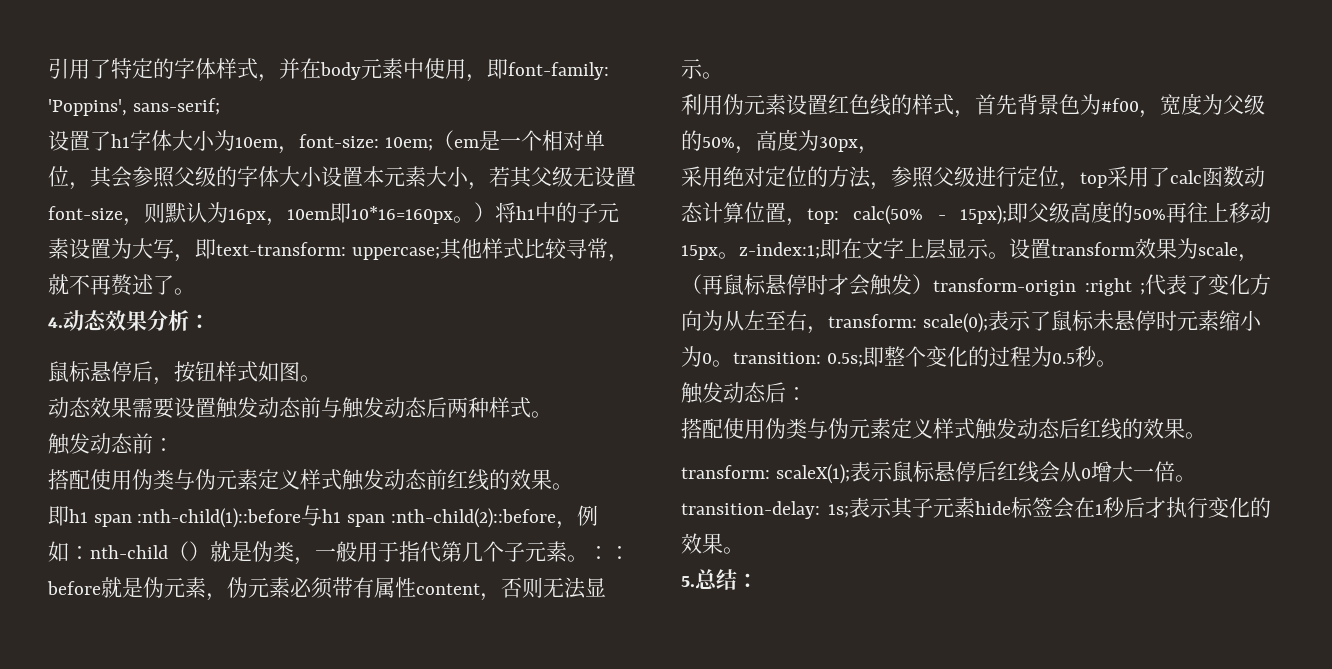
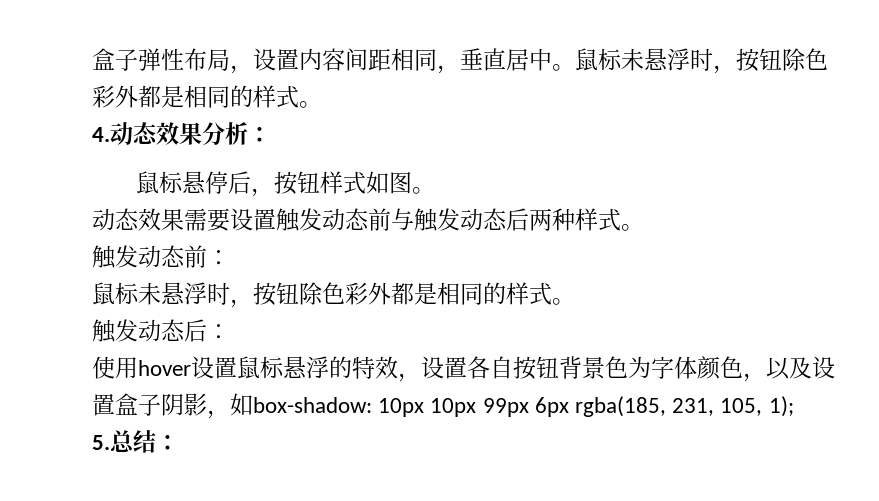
[48,58,609,82] [48,98,220,116] [48,130,605,154] [48,166,636,190] [48,202,619,226] [48,238,629,262] [48,274,174,296] 引用了特定的字体样式，并在body元素中使用，即font-family: 'Poppins', sans-serif; // 设置了h1字体大小为10em，font-size: 10em;（em是一个相对单位，其会参照父级的字体大小设置本元素大小，若其父级无设置font-size，则默认为16px，10em即10*16=160px。）将h1中的子元素设置为大写，即text-transform: uppercase;其他样式比较寻常，就不再赘述了 -> [92,48,828,74] [92,85,299,108] 盒子弹性布局，设置内容间距相同，垂直居中。鼠标未悬浮时，按钮除色彩外都是相同的样式
[48,469,573,491] [48,505,598,529] [48,541,630,565] [47,577,606,601] [681,59,723,79] [681,93,1265,118] [681,129,879,154] [681,166,1265,190] [681,201,1271,226] [681,238,1259,262] [681,274,1271,296] [681,310,1262,334] [681,346,1117,367] [681,382,807,404] [681,418,1206,440] [681,461,1196,484] [681,497,1271,519] [681,533,744,554] 搭配使用伪类与伪元素定义样式触发动态前红线的效果。 // 即h1 span :nth-child(1)::before与h1 span :nth-child(2)::before，例如：nth-child（）就是伪类，一般用于指代第几个子元素。：：before就是伪元素，伪元素必须带有属性content，否则无法显示。 // 利用伪元素设置红色线的样式，首先背景色为#f00，宽度为父级的50%，高度为30px， // 采用绝对定位的方法，参照父级进行定位，top采用了calc函数动态计算位置，top: calc(50% - 15px);即父级高度的50%再往上移动15px。z-index:1;即在文字上层显示。设置transform效果为scale，（再鼠标悬停时才会触发）transform-origin :right ;代表了变化方向为从左至右，transform: scale(0);表示了鼠标未悬停时元素缩小为0。transition: 0.5s;即整个变化的过程为0.5秒。 // 触发动态后： // 搭配使用伪类与伪元素定义样式触发动态后红线的效果。 // transform: scaleX(1);表示鼠标悬停后红线会从0增大一倍。transition-delay: 1s;表示其子元素hide标签会在1秒后才执行变化的效果。 -> [92,282,575,308] [92,319,230,343] [92,356,835,382] [92,393,794,419] 鼠标未悬浮时，按钮除色彩外都是相同的样式。 // 触发动态后： // 使用hover设置鼠标悬浮的特效，设置各自按钮背景色为字体颜色，以及设置盒子阴影，如box-shadow: 10px 10px 99px 6px rgba(185, 231, 105, 1);

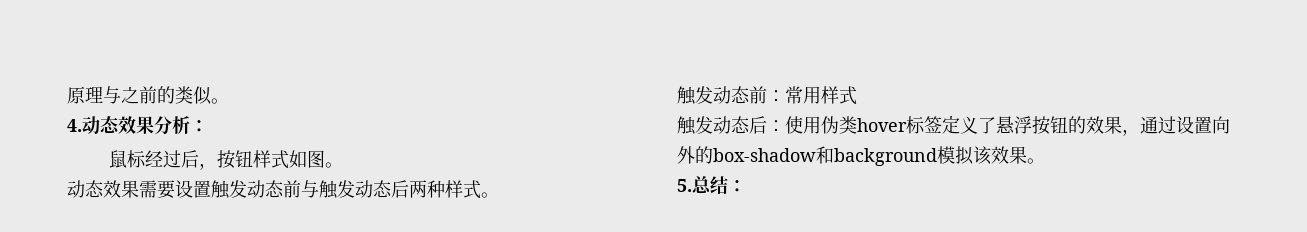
[92,48,828,74] [92,85,299,108] 盒子弹性布局，设置内容间距相同，垂直居中。鼠标未悬浮时，按钮除色彩外都是相同的样式 -> [67,86,212,105] 原理与之前的类似
[182,171,229,194] 悬停 -> [145,150,182,168] 经过
[92,282,575,308] // 鼠标未悬浮时，按钮除色彩外都是相同的样式。 -> [785,86,857,105] 常用样式
[92,356,835,382] [92,393,794,419] // 使用hover设置鼠标悬浮的特效，设置各自按钮背景色为字体颜色，以及设置盒子阴影，如box-shadow: 10px 10px 99px 6px rgba(185, 231, 105, 1); -> [785,115,1230,136] [677,146,1045,166] 使用伪类hover标签定义了悬浮按钮的效果，通过设置向外的box-shadow和background模拟该效果。

